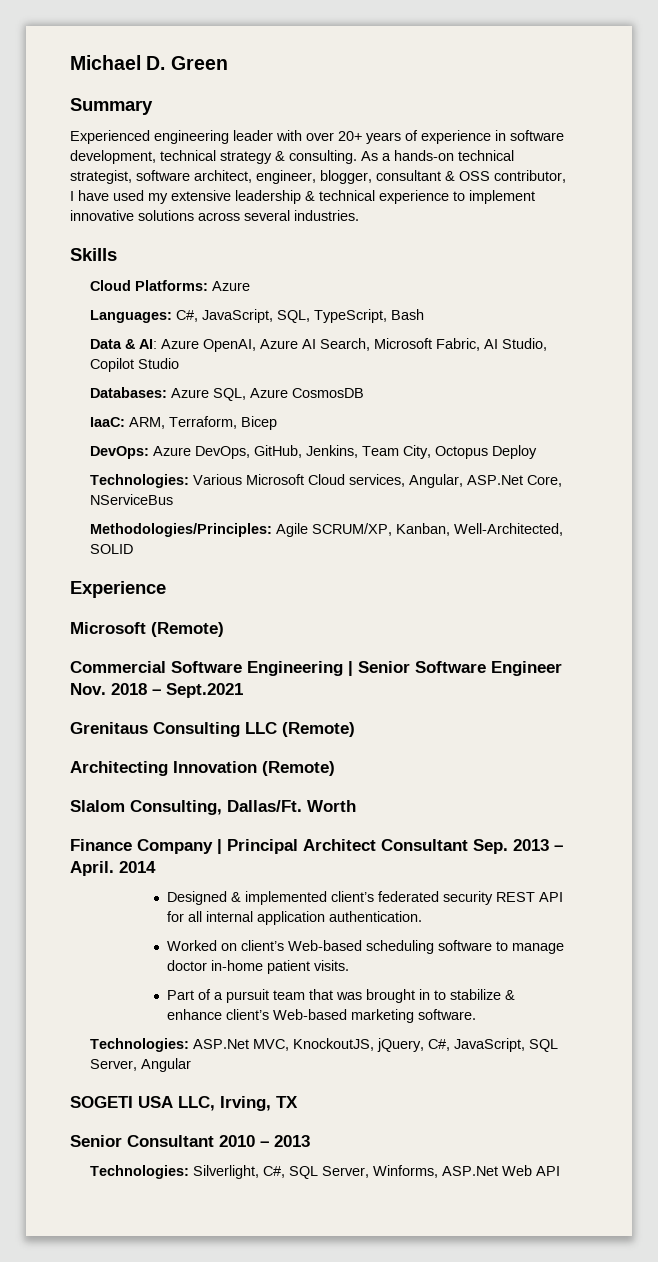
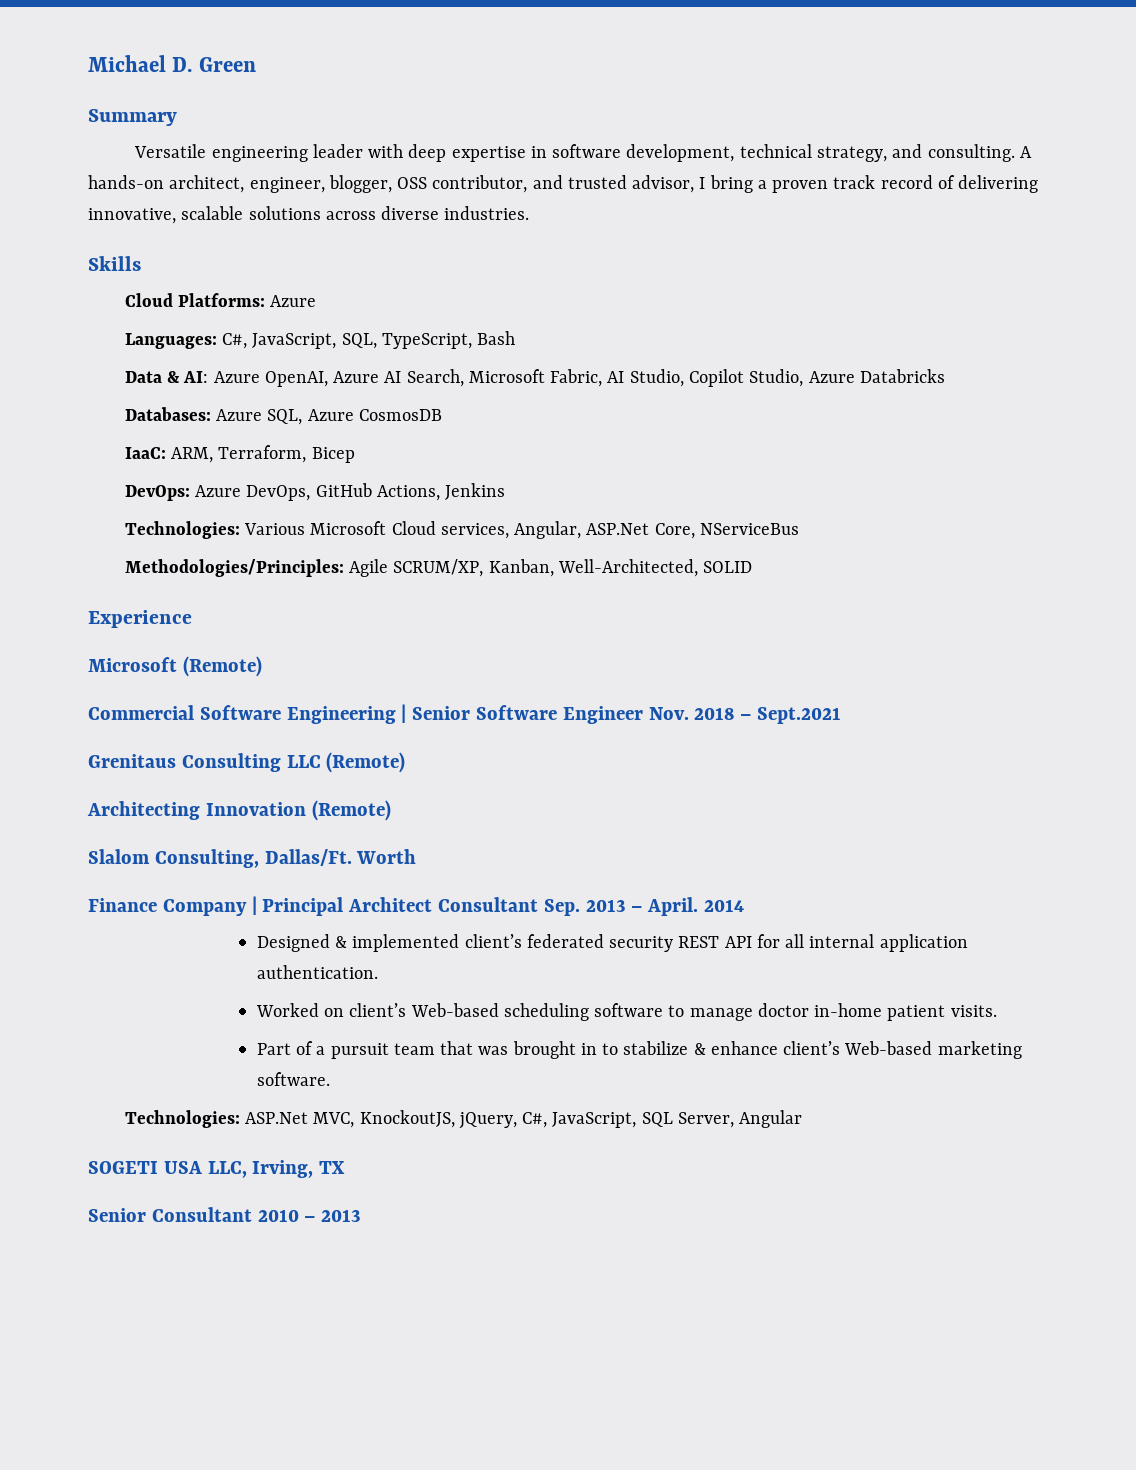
[70,130,150,144] Experienced -> [134,144,207,158] Versatile
[306,130,564,144] [70,150,514,164] [70,170,566,184] [70,190,535,204] [70,210,134,221] over 20+ years of experience in software development, technical strategy & consulting. As a hands-on technical strategist, software architect, engineer, blogger, consultant & OSS contributor, I have used my extensive leadership & technical experience to implement innovative -> [408,144,1032,162] [88,175,1039,193] [88,206,244,224] deep expertise in software development, technical strategy, and consulting. A hands-on architect, engineer, blogger, OSS contributor, and trusted advisor, I bring a proven track record of delivering innovative, scalable
[244,210,290,221] several -> [381,206,440,220] diverse
[138,358,180,369] Studio -> [749,369,945,387] Studio, Azure Databricks
[254,445,538,459] GitHub, Jenkins, Team City, Octopus Deploy -> [315,483,506,501] GitHub Actions, Jenkins
[90,1165,561,1179] // Technologies: Silverlight, C#, SQL Server, Winforms, ASP.Net Web API -> (362, 1215) none

